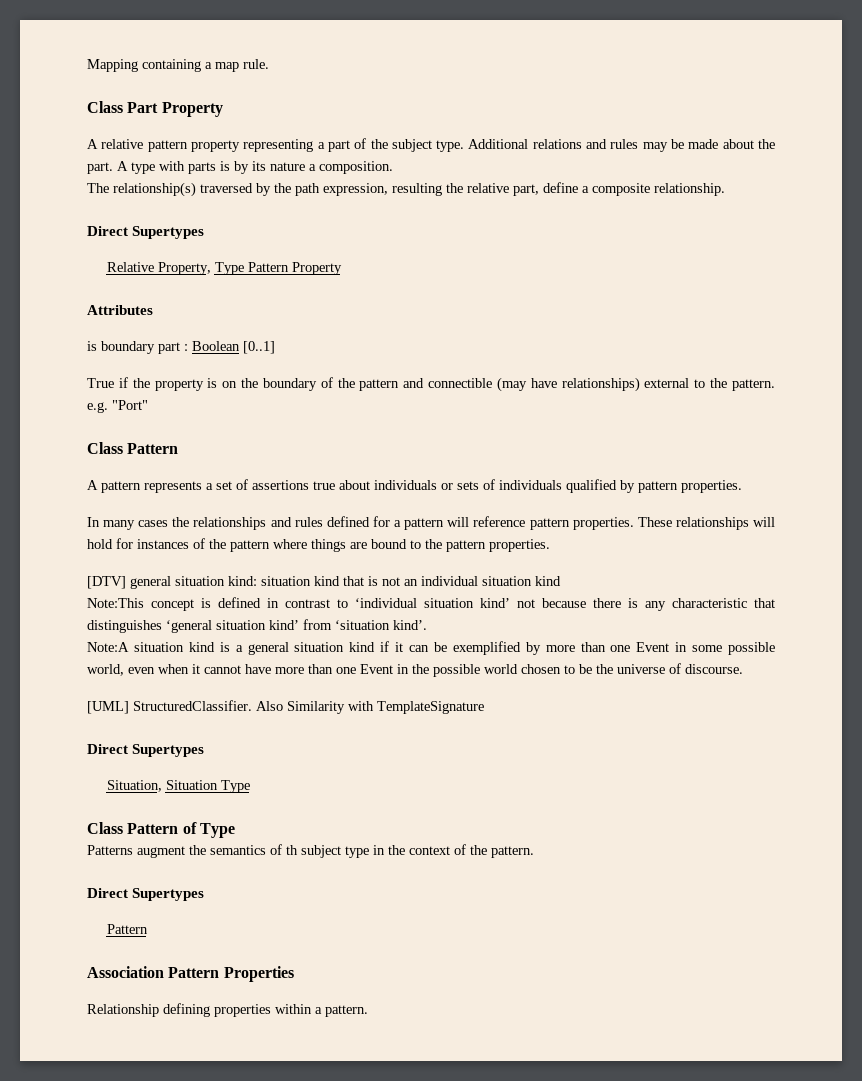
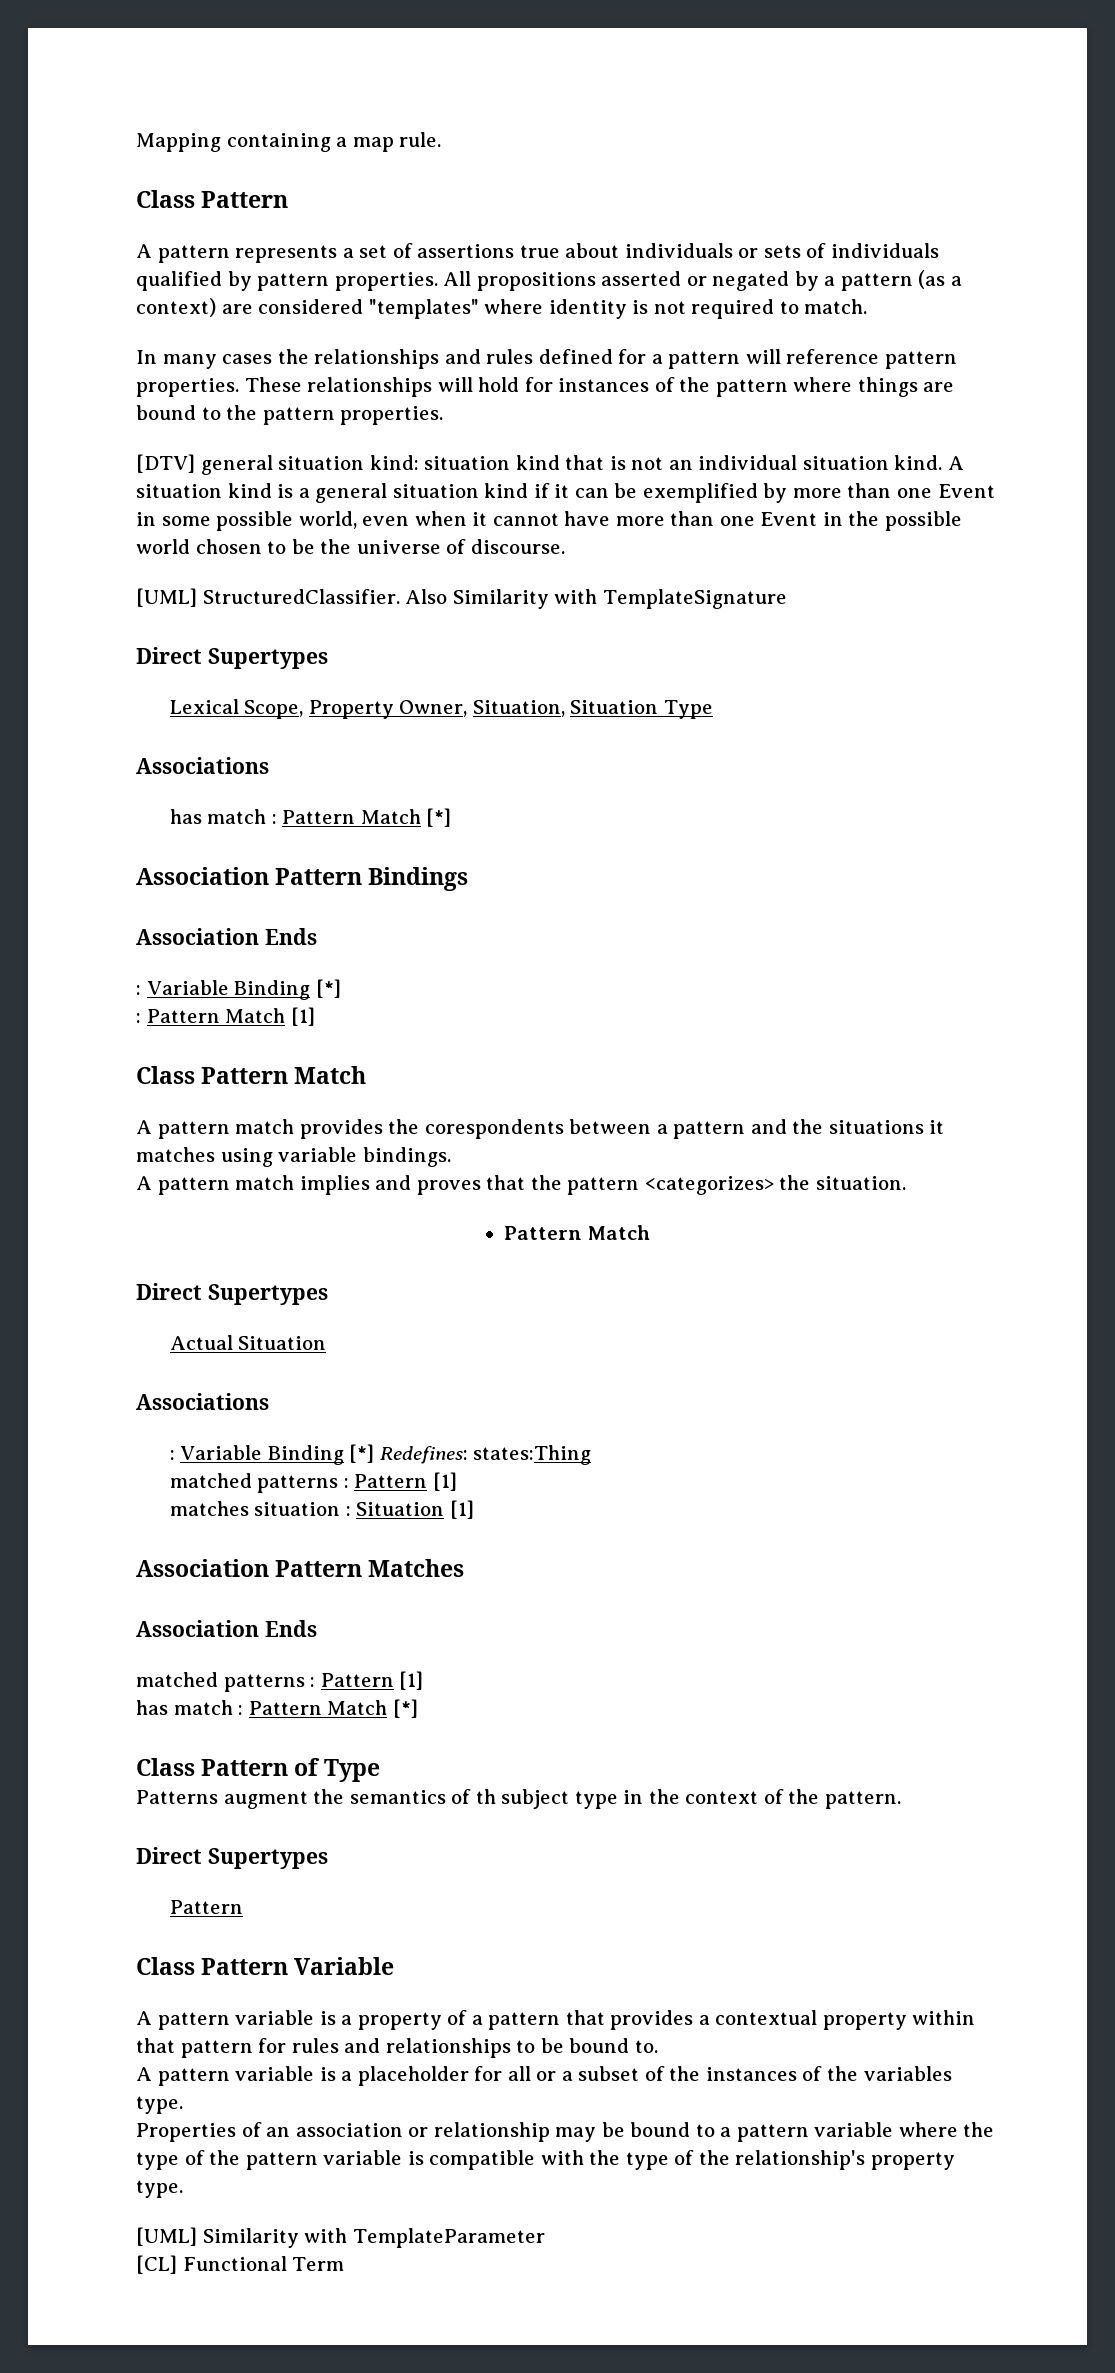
[87,101,223,117] [87,138,775,152] [87,161,393,174] [87,182,725,197] [87,226,205,239] [106,262,342,275] [87,305,153,315] [87,341,275,354] [87,377,776,392] [87,400,148,413] // Class Part Property // A relative pattern property representing a part of the subject type. Additional relations and rules may be made about the part. A type with parts is by its nature a composition. // The relationship(s) traversed by the path expression, resulting the relative part, define a composite relationship. // Direct Supertypes // Relative Property, Type Pattern Property // Attributes // is boundary part : Boolean [0..1] // True if the property is on the boundary of the pattern and connectible (may have relationships) external to the pattern. e.g. "Port" -> (442, 139) none
(742, 486) none -> [443,270,962,291] [136,298,868,319] All propositions asserted or negated by a pattern (as a context) are considered "templates" where identity is not required to match.
[535,576,561,586] [87,597,775,611] [87,619,427,633] [87,642,129,652] kind // Note:This concept is defined in contrast to ‘individual situation kind’ not because there is any characteristic that distinguishes ‘general situation kind’ from ‘situation kind’. // Note:A -> [894,455,964,470] kind. A
(205, 750) none -> [169,699,468,719] Lexical Scope, Property Owner,
(250, 786) none -> [136,757,269,774] [169,808,452,827] [136,867,469,891] [136,928,317,945] [136,979,341,1000] [136,1007,315,1026] [136,1066,367,1084] [136,1119,945,1139] [136,1147,451,1167] [136,1175,906,1195] [504,1225,650,1240] [136,1283,328,1305] [169,1335,327,1350] [136,1393,269,1410] [169,1444,592,1465] [169,1472,457,1493] [169,1500,474,1519] [136,1559,465,1577] [136,1620,317,1637] [136,1671,424,1692] [136,1699,418,1718] // Associations // has match : Pattern Match [*] // Association Pattern Bindings // Association Ends // : Variable Binding [*] // : Pattern Match [1] // Class Pattern Match // A pattern match provides the corespondents between a pattern and the situations it matches using variable bindings. // A pattern match implies and proves that the pattern <categorizes> the situation. // Pattern Match // Direct Supertypes // Actual Situation // Associations // : Variable Binding [*] Redefines: states:Thing // matched patterns : Pattern [1] // matches situation : Situation [1] // Association Pattern Matches // Association Ends // matched patterns : Pattern [1] // has match : Pattern Match [*]
[87,966,294,982] [87,1003,368,1017] Association Pattern Properties // Relationship defining properties within a pattern. -> [136,1957,395,1975] [136,2010,976,2030] [136,2038,658,2058] [136,2066,952,2086] [136,2096,183,2114] [136,2122,995,2142] [136,2150,955,2170] [136,2180,183,2198] [136,2227,545,2248] [136,2255,345,2274] Class Pattern Variable // A pattern variable is a property of a pattern that provides a contextual property within that pattern for rules and relationships to be bound to. // A pattern variable is a placeholder for all or a subset of the instances of the variables type. // Properties of an association or relationship may be bound to a pattern variable where the type of the pattern variable is compatible with the type of the relationship's property type. // [UML] Similarity with TemplateParameter // [CL] Functional Term

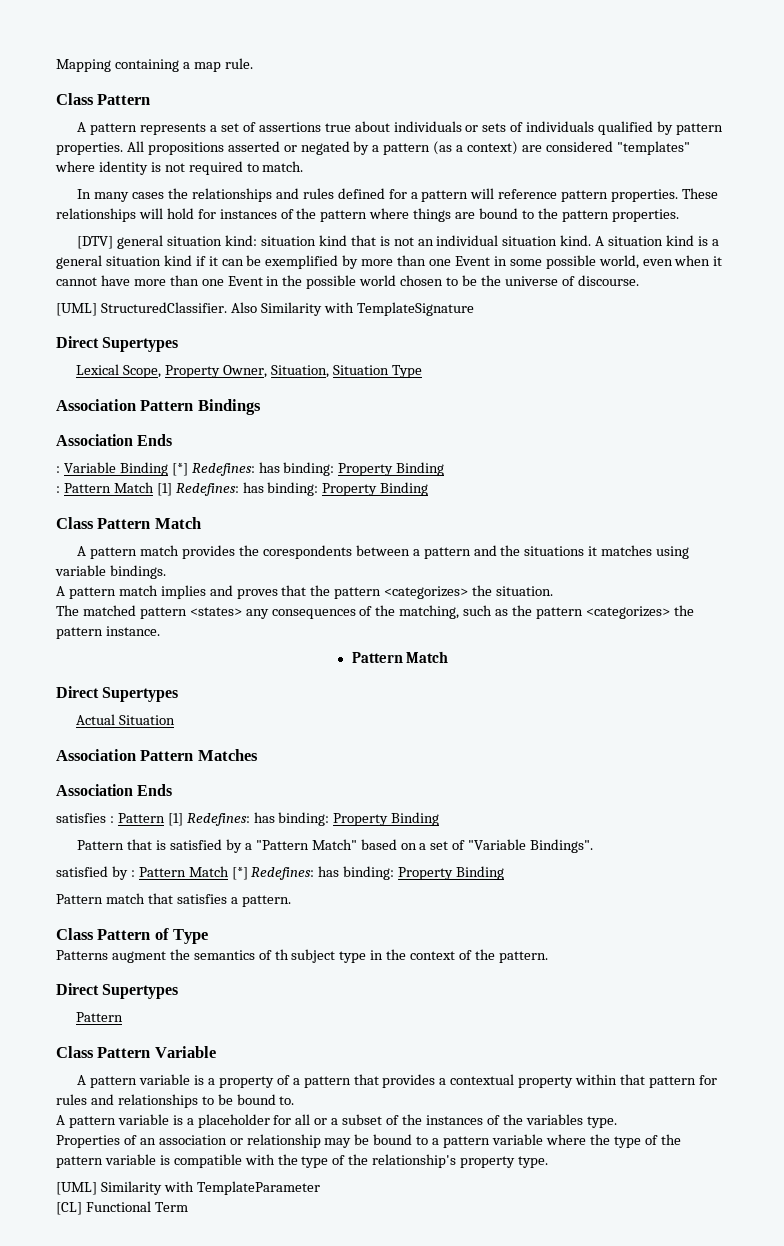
[136,757,269,774] [169,808,452,827] // Associations // has match : Pattern Match [*] -> (422, 371) none
(341, 988) none -> [191,462,445,476] Redefines: has binding: Property Binding
(315, 1016) none -> [175,482,429,496] Redefines: has binding: Property Binding
(906, 1183) none -> [56,605,694,619] [56,626,160,639] // The matched pattern <states> any consequences of the matching, such as the pattern <categorizes> the pattern instance.
[136,1393,269,1410] [169,1444,592,1465] [169,1472,457,1493] [169,1500,474,1519] // Associations // : Variable Binding [*] Redefines: states:Thing // matched patterns : Pattern [1] // matches situation : Situation [1] -> (176, 720) none
[136,1671,424,1692] [136,1699,418,1718] matched patterns : Pattern [1] // has match : Pattern Match [*] -> [56,812,440,826] [77,839,594,853] [56,866,505,880] [56,893,291,907] satisfies : Pattern [1] Redefines: has binding: Property Binding // Pattern that is satisfied by a "Pattern Match" based on a set of "Variable Bindings". // satisfied by : Pattern Match [*] Redefines: has binding: Property Binding // Pattern match that satisfies a pattern.

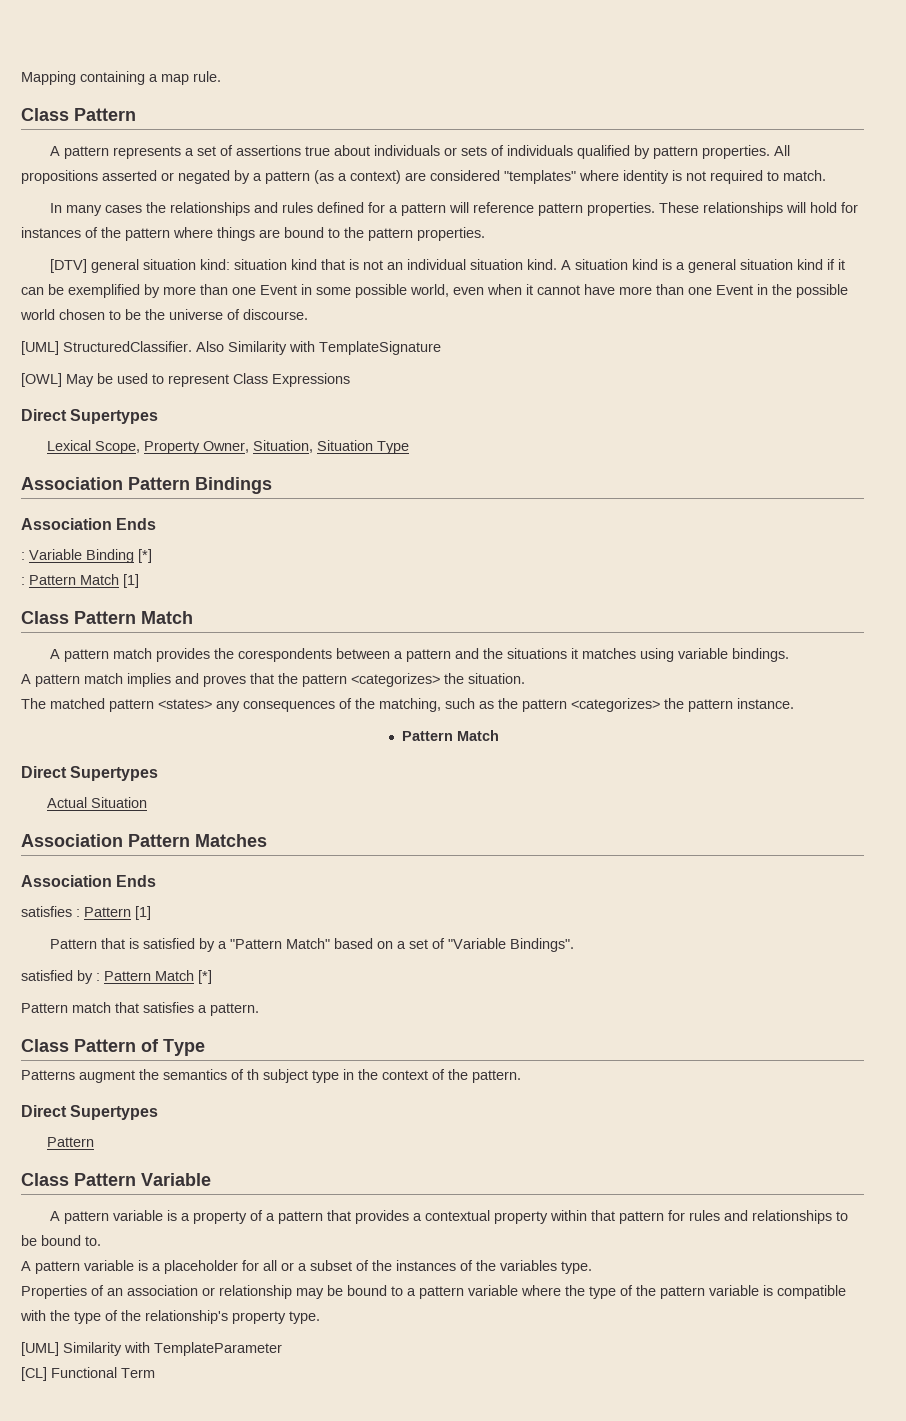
(474, 309) none -> [21,373,350,387] // [OWL] May be used to represent Class Expressions
[191,462,445,476] Redefines: has binding: Property Binding -> (152, 556) none
[175,482,429,496] Redefines: has binding: Property Binding -> (139, 581) none
[186,812,440,826] Redefines: has binding: Property Binding -> (151, 913) none
[251,866,505,880] Redefines: has binding: Property Binding -> (212, 977) none

